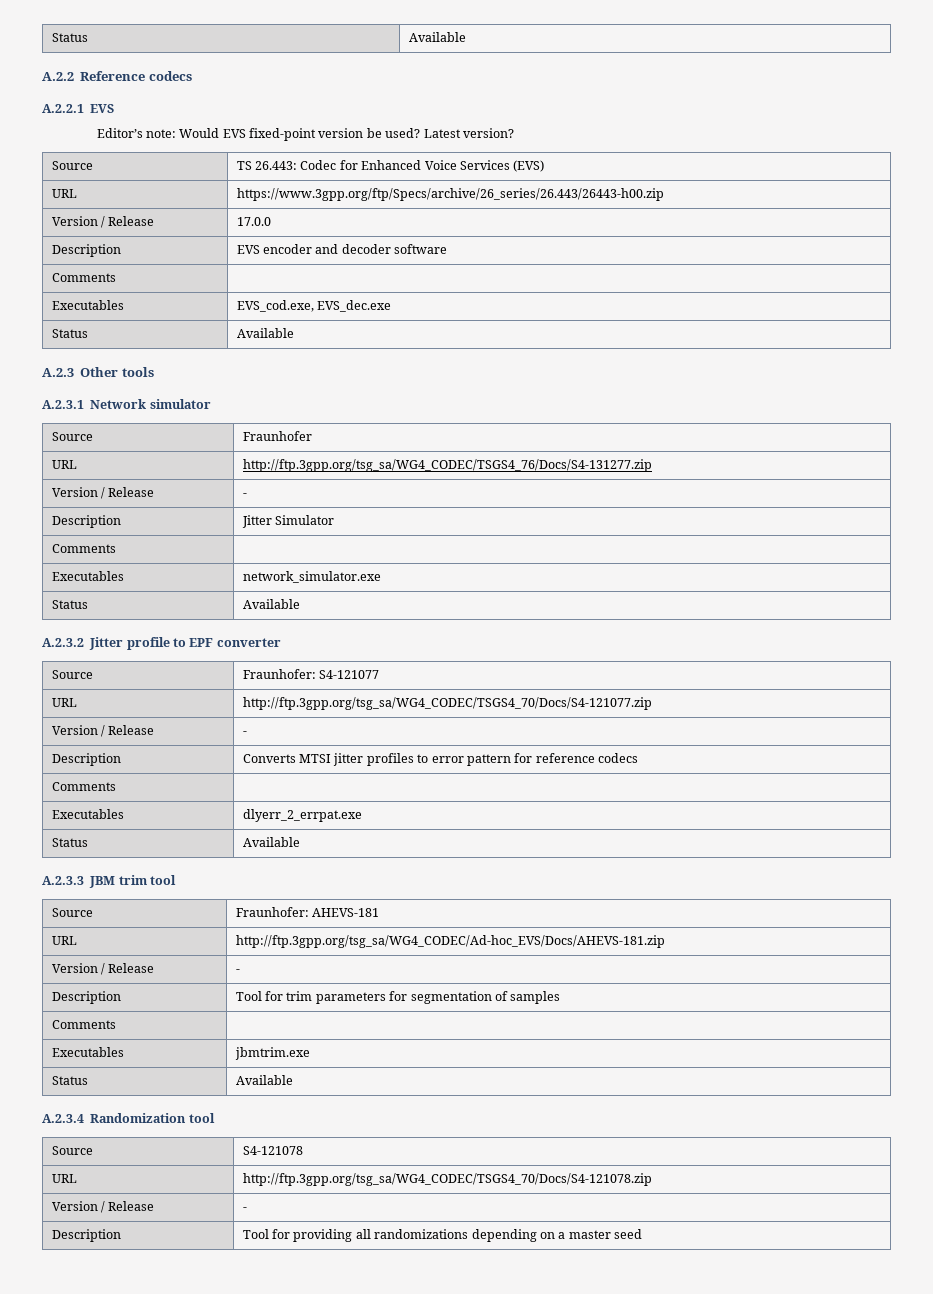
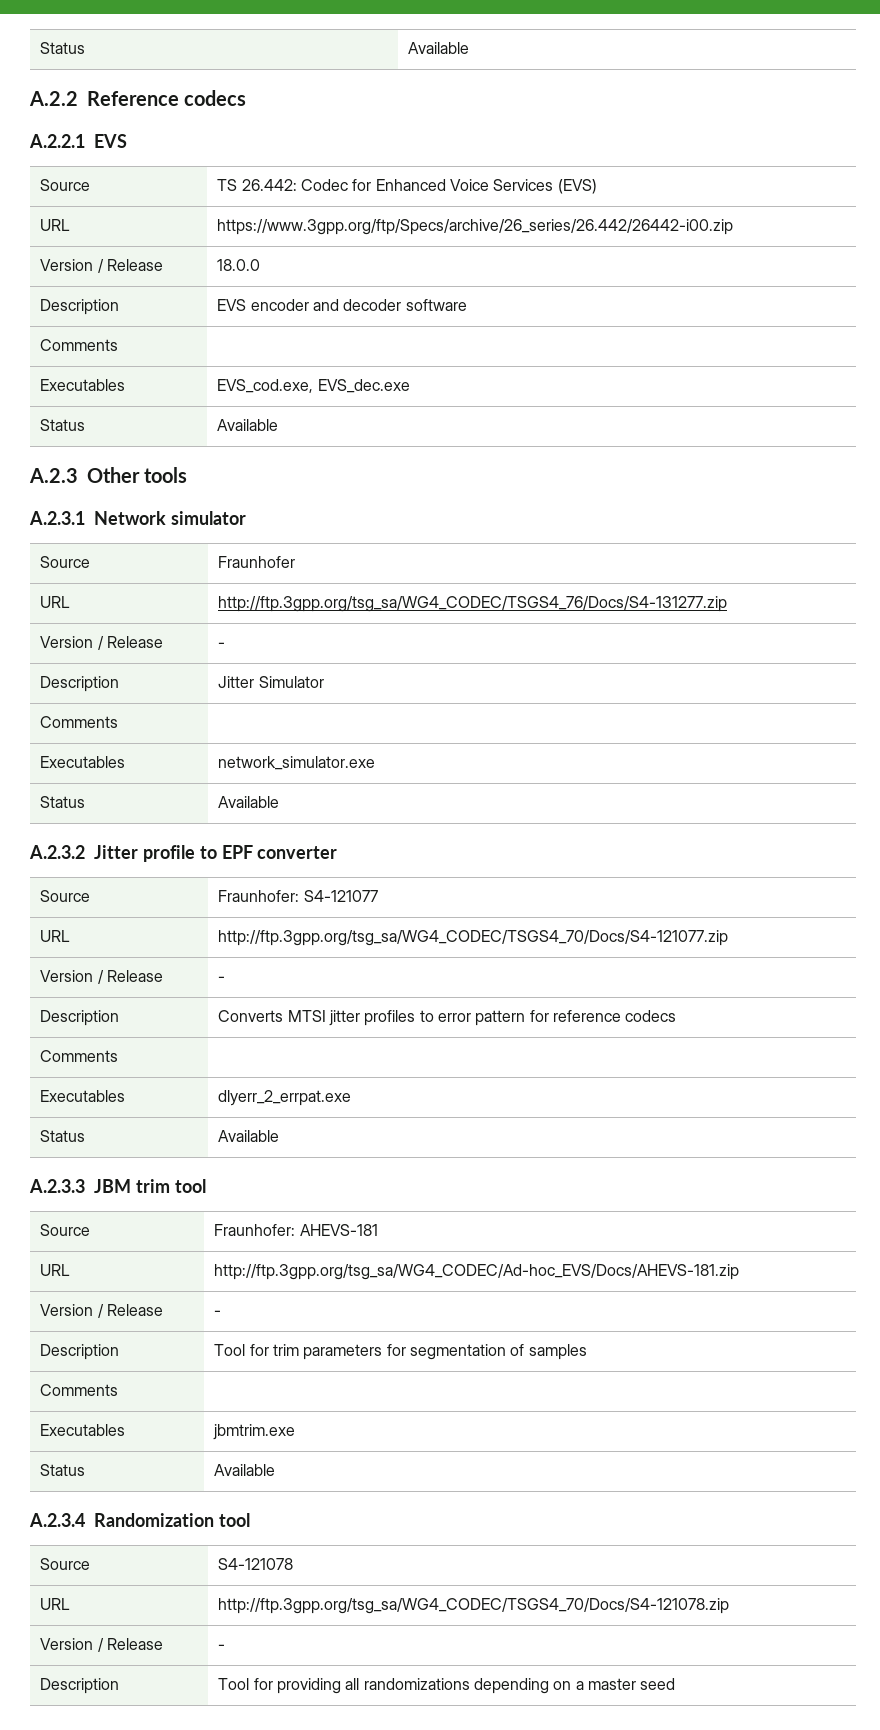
[96,128,514,141] // Editor’s note: Would EVS fixed-point version be used? Latest version? -> (127, 141) none
[255,161,298,170] 26.443: -> [241,179,297,191] 26.442:
[236,188,664,201] [51,216,155,228] [236,217,271,226] https://www.3gpp.org/ftp/Specs/archive/26_series/26.443/26443-h00.zip // Version / Release | 17.0.0 -> [217,219,734,235] [40,259,164,273] [217,259,261,271] https://www.3gpp.org/ftp/Specs/archive/26_series/26.442/26442-i00.zip // Version / Release | 18.0.0

